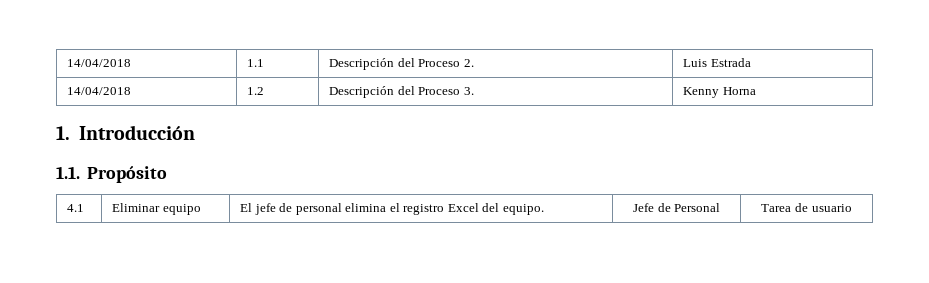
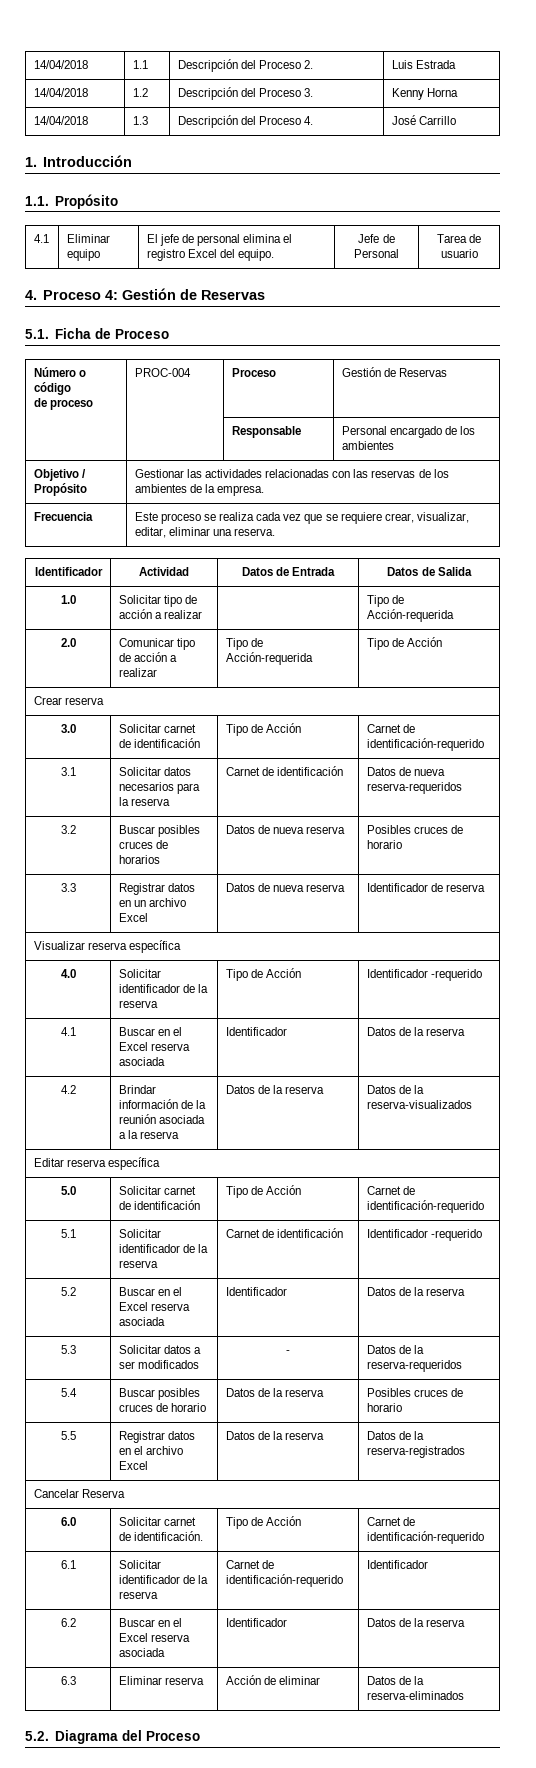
(756, 91) none -> [33,116,88,125] [132,116,148,125] [177,115,314,128] [391,115,456,125] // 14/04/2018 | 1.3 | Descripción del Proceso 4. | José Carrillo
(852, 208) none -> [25,288,265,300] [25,328,169,339] [33,367,86,377] [33,382,71,395] [33,398,93,410] [134,368,191,377] [231,368,276,377] [341,367,448,377] [231,426,301,438] [341,426,476,438] [341,441,394,450] [33,469,86,481] [33,483,87,496] [134,469,449,478] [134,484,265,496] [33,512,93,521] [134,512,469,524] [134,527,276,538] [34,567,103,576] [139,567,189,576] [241,567,336,576] [387,567,472,576] [60,595,76,604] [118,595,198,607] [118,609,203,619] [366,595,404,607] [366,609,454,622] [60,638,76,647] [118,638,195,650] [118,652,178,662] [118,668,157,677] [225,638,263,650] [225,652,313,665] [366,637,443,650] [33,696,104,705] [60,724,76,733] [118,724,196,733] [118,738,200,748] [225,723,302,736] [366,724,415,733] [366,738,484,751] [60,767,76,776] [118,767,191,776] [118,782,200,794] [118,797,170,806] [225,766,344,776] [366,767,446,776] [366,782,462,794] [60,825,76,834] [118,825,200,837] [118,840,168,849] [118,855,160,864] [225,825,346,834] [366,825,464,834] [366,840,402,849] [60,883,76,892] [118,883,195,895] [118,898,187,907] [118,913,148,922] [225,883,346,892] [366,883,486,892] [33,940,182,953] [60,969,76,978] [118,969,161,978] [118,984,209,993] [118,1000,158,1008] [225,968,302,981] [366,969,482,981] [60,1027,76,1036] [118,1027,183,1036] [118,1042,190,1051] [118,1057,165,1066] [225,1027,287,1036] [366,1027,466,1036] [60,1085,76,1094] [118,1085,156,1094] [118,1099,207,1109] [118,1114,205,1124] [118,1130,180,1139] [225,1085,325,1094] [366,1085,425,1094] [366,1100,472,1109] [33,1157,161,1170] [60,1186,76,1195] [118,1186,196,1195] [118,1200,200,1210] [225,1185,302,1198] [366,1186,415,1195] [366,1200,484,1213] [60,1229,76,1238] [118,1229,161,1238] [118,1244,209,1253] [118,1260,158,1268] [225,1228,344,1238] [366,1229,482,1241] [60,1287,76,1296] [118,1287,183,1296] [118,1302,190,1311] [118,1317,165,1326] [225,1287,287,1296] [366,1287,466,1296] [60,1345,76,1354] [118,1345,202,1354] [118,1360,199,1369] [286,1350,290,1354] [366,1345,425,1354] [366,1360,462,1372] [60,1388,77,1397] [118,1388,200,1400] [118,1403,207,1412] [225,1388,325,1397] [366,1388,464,1397] [366,1403,402,1412] [60,1431,76,1440] [118,1431,195,1443] [118,1446,184,1455] [118,1461,148,1470] [225,1431,325,1440] [366,1431,425,1440] [366,1446,465,1458] [33,1489,125,1498] [60,1517,76,1526] [118,1517,196,1526] [118,1531,203,1541] [225,1516,302,1529] [366,1517,415,1526] [366,1531,484,1544] [60,1560,76,1569] [118,1560,161,1569] [118,1575,209,1584] [118,1591,158,1599] [225,1560,274,1569] [225,1574,343,1587] [366,1560,428,1569] [60,1618,76,1627] [118,1618,183,1627] [118,1633,190,1642] [118,1648,165,1657] [225,1618,287,1627] [366,1618,466,1627] [60,1676,76,1685] [118,1676,204,1685] [225,1675,321,1685] [366,1676,425,1685] [366,1691,464,1700] [25,1730,200,1744] // 4. Proceso 4: Gestión de Reservas // 5.1. Ficha de Proceso // Número o código // de proceso | PROC-004 | Proceso | Gestión de Reservas // | | Responsable | Personal encargado de los ambientes // Objetivo / Propósito | Gestionar las actividades relacionadas con las reservas de los ambientes de la empresa. // Frecuencia | Este proceso se realiza cada vez que se requiere crear, visualizar, editar, eliminar una reserva. // Identificador | Actividad | Datos de Entrada | Datos de Salida // 1.0 | Solicitar tipo de acción a realizar | | Tipo de Acción-requerida // 2.0 | Comunicar tipo de acción a realizar | Tipo de Acción-requerida | Tipo de Acción // Crear reserva // 3.0 | Solicitar carnet de identificación | Tipo de Acción | Carnet de identificación-requerido // 3.1 | Solicitar datos necesarios para la reserva | Carnet de identificación | Datos de nueva reserva-requeridos // 3.2 | Buscar posibles cruces de horarios | Datos de nueva reserva | Posibles cruces de horario // 3.3 | Registrar datos en un archivo Excel | Datos de nueva reserva | Identificador de reserva // Visualizar reserva específica // 4.0 | Solicitar identificador de la reserva | Tipo de Acción | Identificador -requerido // 4.1 | Buscar en el Excel reserva asociada | Identificador | Datos de la reserva // 4.2 | Brindar información de la reunión asociada a la reserva | Datos de la reserva | Datos de la reserva-visualizados // Editar reserva específica // 5.0 | Solicitar carnet de identificación | Tipo de Acción | Carnet de identificación-requerido // 5.1 | Solicitar identificador de la reserva | Carnet de identificación | Identificador -requerido // 5.2 | Buscar en el Excel reserva asociada | Identificador | Datos de la reserva // 5.3 | Solicitar datos a ser modificados | - | Datos de la reserva-requeridos // 5.4 | Buscar posibles cruces de horario | Datos de la reserva | Posibles cruces de horario // 5.5 | Registrar datos en el archivo Excel | Datos de la reserva | Datos de la reserva-registrados // Cancelar Reserva // 6.0 | Solicitar carnet de identificación. | Tipo de Acción | Carnet de identificación-requerido // 6.1 | Solicitar identificador de la reserva | Carnet de identificación-requerido | Identificador // 6.2 | Buscar en el Excel reserva asociada | Identificador | Datos de la reserva // 6.3 | Eliminar reserva | Acción de eliminar | Datos de la reserva-eliminados // 5.2. Diagrama del Proceso

